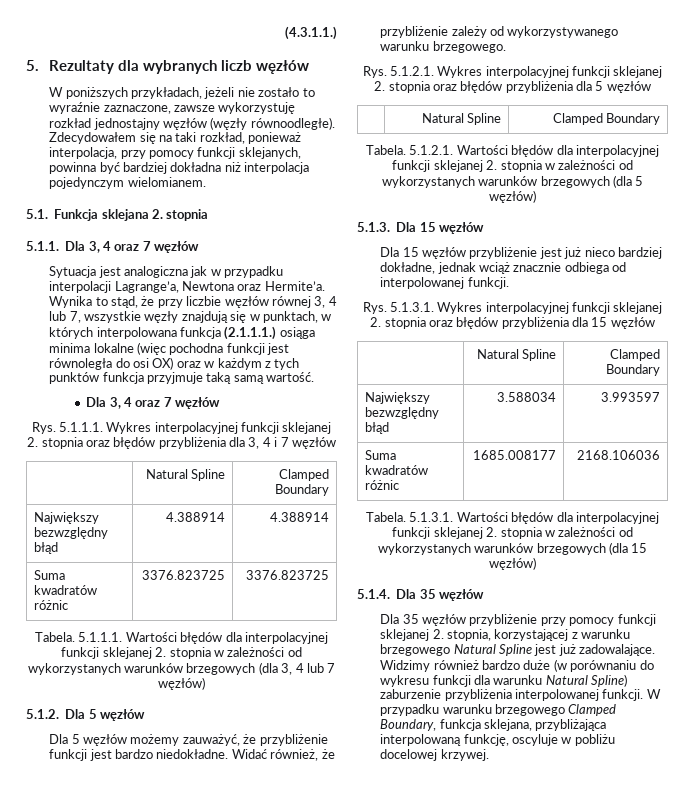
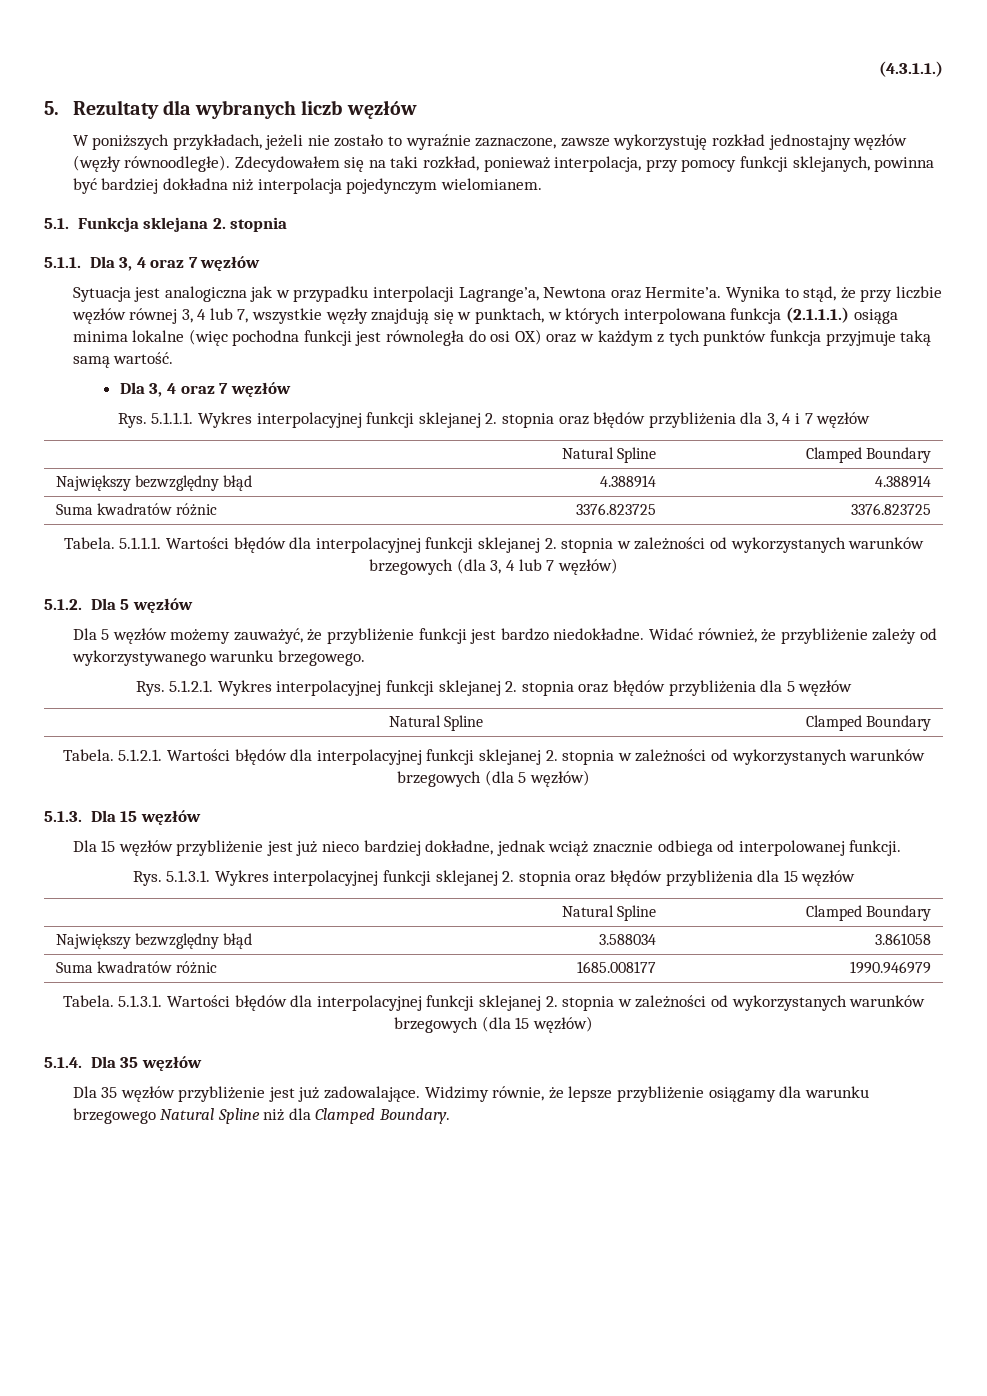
[601,392,661,402] 3.993597 -> [875,933,932,945] 3.861058
[577,450,661,460] 2168.106036 -> [850,961,932,974] 1990.946979
[540,614,656,626] [380,629,631,641] [380,644,656,656] [380,659,654,672] [380,674,628,687] [380,689,661,701] [380,704,617,716] [380,719,607,731] [380,734,615,746] [380,749,489,761] przy pomocy funkcji sklejanej 2. stopnia, korzystającej z warunku brzegowego Natural Spline jest już zadowalające. Widzimy również bardzo duże (w porównaniu do wykresu funkcji dla warunku Natural Spline) zaburzenie przybliżenia interpolowanej funkcji. W przypadku warunku brzegowego Clamped Boundary, funkcja sklejana, przybliżająca interpolowaną funkcję, oscyluje w pobliżu docelowej krzywej. -> [268,1086,869,1102] [72,1108,451,1124] jest już zadowalające. Widzimy równie, że lepsze przybliżenie osiągamy dla warunku brzegowego Natural Spline niż dla Clamped Boundary.

